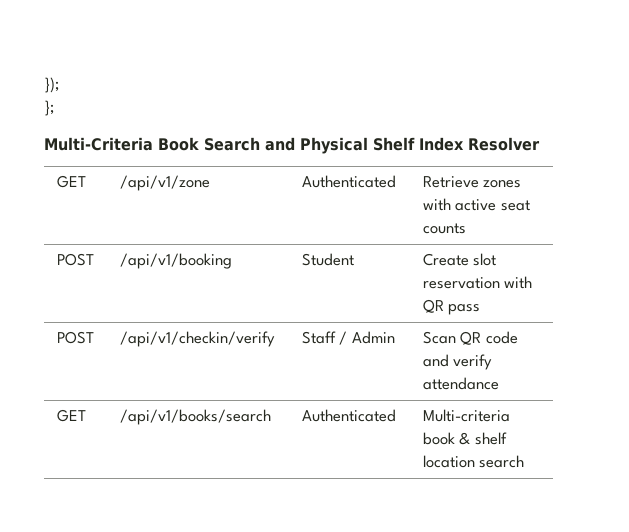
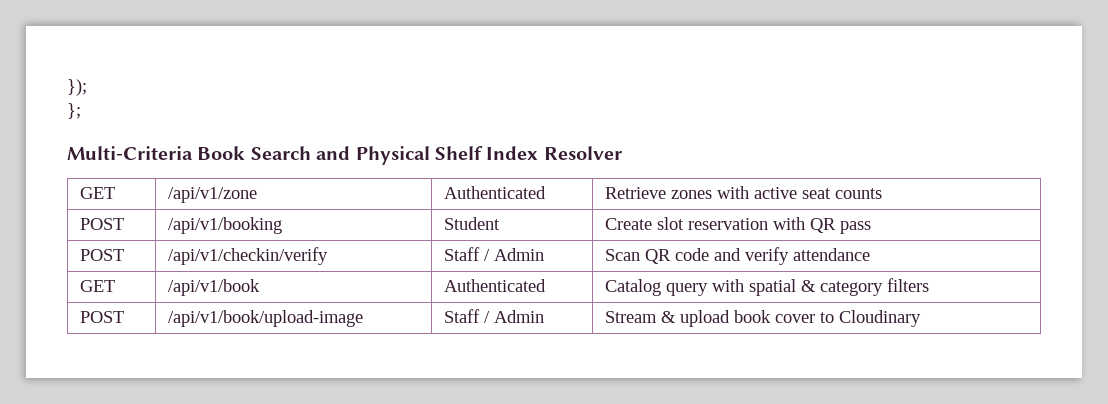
[119,409,271,425] [301,409,396,422] [422,409,510,422] [422,432,507,445] [422,455,525,468] /api/v1/books/search | Authenticated | Multi-criteria book & shelf location search -> [167,279,260,296] [443,279,546,292] [604,278,929,296] [79,311,124,323] [167,310,363,327] [443,309,544,323] [604,310,921,327] /api/v1/book | Authenticated | Catalog query with spatial & category filters // POST | /api/v1/book/upload-image | Staff / Admin | Stream & upload book cover to Cloudinary

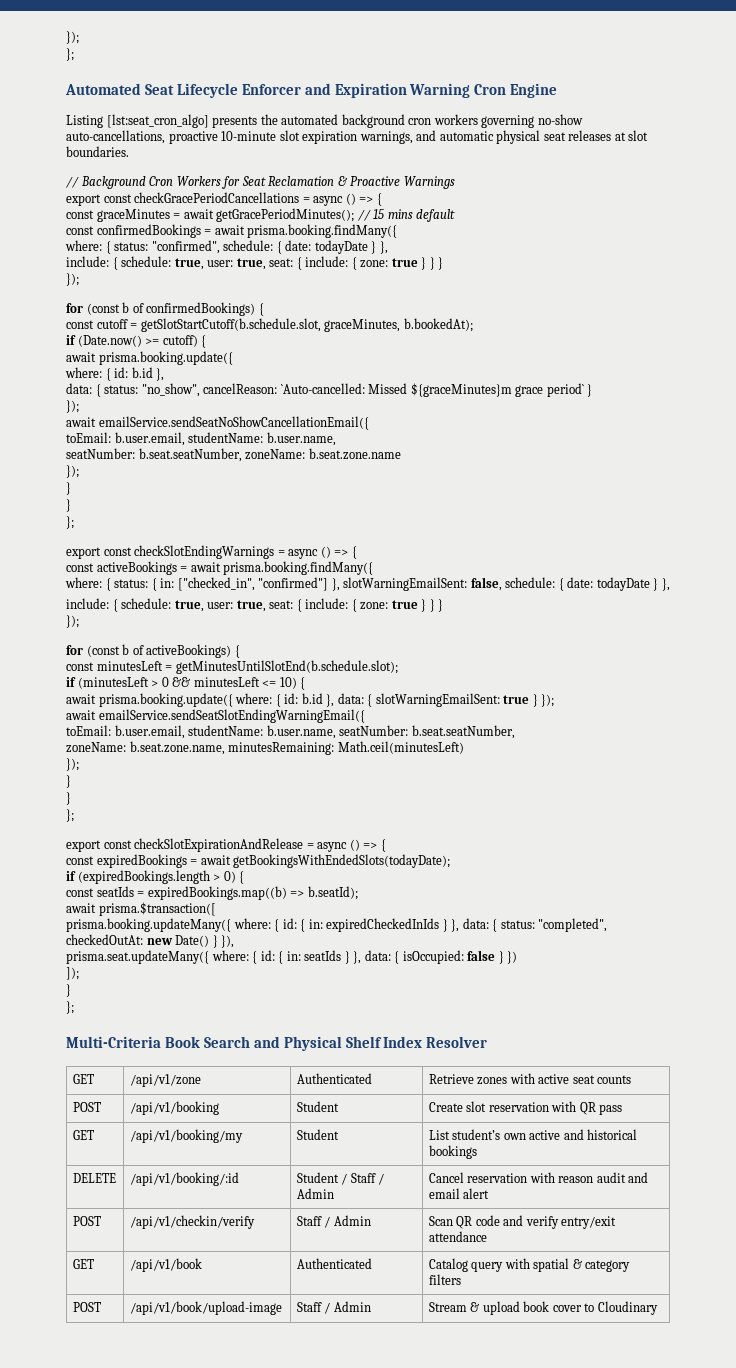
(81, 111) none -> [65,83,558,98] [66,114,583,128] [66,130,649,144] [66,146,129,157] [66,176,455,189] [66,192,382,206] [66,208,456,222] [66,224,398,238] [65,240,388,254] [66,256,444,270] [66,273,79,286] [66,302,264,316] [66,318,473,332] [66,335,207,348] [66,351,233,365] [65,367,165,381] [66,383,593,397] [66,400,79,413] [66,416,369,430] [66,432,336,446] [66,448,401,462] [66,465,79,478] [66,482,71,495] [66,499,71,512] [66,516,74,529] [66,545,357,559] [66,561,374,575] [65,577,670,591] [66,598,444,612] [66,615,79,628] [66,644,240,658] [66,660,398,674] [66,677,306,690] [66,693,555,707] [66,709,365,723] [66,725,515,739] [66,741,464,755] [66,758,79,771] [66,775,71,788] [66,792,71,805] [66,809,74,822] [66,838,386,852] [66,854,451,868] [66,870,245,884] [66,886,358,900] [66,902,216,916] [66,918,608,932] [66,934,235,948] [66,950,518,964] [66,967,79,980] [66,984,71,997] [66,1001,74,1014] // Automated Seat Lifecycle Enforcer and Expiration Warning Cron Engine // Listing [lst:seat_cron_algo] presents the automated background cron workers governing no-show auto-cancellations, proactive 10-minute slot expiration warnings, and automatic physical seat releases at slot boundaries. // // Background Cron Workers for Seat Reclamation & Proactive Warnings // export const checkGracePeriodCancellations = async () => { // const graceMinutes = await getGracePeriodMinutes(); // 15 mins default // const confirmedBookings = await prisma.booking.findMany({ // where: { status: "confirmed", schedule: { date: todayDate } }, // include: { schedule: true, user: true, seat: { include: { zone: true } } } // }); // for (const b of confirmedBookings) { // const cutoff = getSlotStartCutoff(b.schedule.slot, graceMinutes, b.bookedAt); // if (Date.now() >= cutoff) { // await prisma.booking.update({ // where: { id: b.id }, // data: { status: "no_show", cancelReason: `Auto-cancelled: Missed ${graceMinutes}m grace period` } // }); // await emailService.sendSeatNoShowCancellationEmail({ // toEmail: b.user.email, studentName: b.user.name, // seatNumber: b.seat.seatNumber, zoneName: b.seat.zone.name // }); // } // } // }; // export const checkSlotEndingWarnings = async () => { // const activeBookings = await prisma.booking.findMany({ // where: { status: { in: ["checked_in", "confirmed"] }, slotWarningEmailSent: false, schedule: { date: todayDate } }, // include: { schedule: true, user: true, seat: { include: { zone: true } } } // }); // for (const b of activeBookings) { // const minutesLeft = getMinutesUntilSlotEnd(b.schedule.slot); // if (minutesLeft > 0 && minutesLeft <= 10) { // await prisma.booking.update({ where: { id: b.id }, data: { slotWarningEmailSent: true } }); // await emailService.sendSeatSlotEndingWarningEmail({ // toEmail: b.user.email, studentName: b.user.name, seatNumber: b.seat.seatNumber, // zoneName: b.seat.zone.name, minutesRemaining: Math.ceil(minutesLeft) // }); // } // } // }; // export const checkSlotExpirationAndRelease = async () => { // const expiredBookings = await getBookingsWithEndedSlots(todayDate); // if (expiredBookings.length > 0) { // const seatIds = expiredBookings.map((b) => b.seatId); // await prisma.$transaction([ // prisma.booking.updateMany({ where: { id: { in: expiredCheckedInIds } }, data: { status: "completed", checkedOutAt: new Date() } }), // prisma.seat.updateMany({ where: { id: { in: seatIds } }, data: { isOccupied: false } }) // ]); // } // };
(871, 227) none -> [72,1130,94,1140] [129,1129,243,1143] [296,1129,339,1140] [428,1129,638,1140] [428,1145,477,1159] [72,1173,116,1183] [129,1172,239,1186] [296,1172,385,1185] [296,1188,334,1199] [428,1172,649,1183] [428,1188,490,1199] // GET | /api/v1/booking/my | Student | List student’s own active and historical bookings // DELETE | /api/v1/booking/:id | Student / Staff / Admin | Cancel reservation with reason audit and email alert
(789, 256) none -> [561,1216,617,1229] entry/exit

